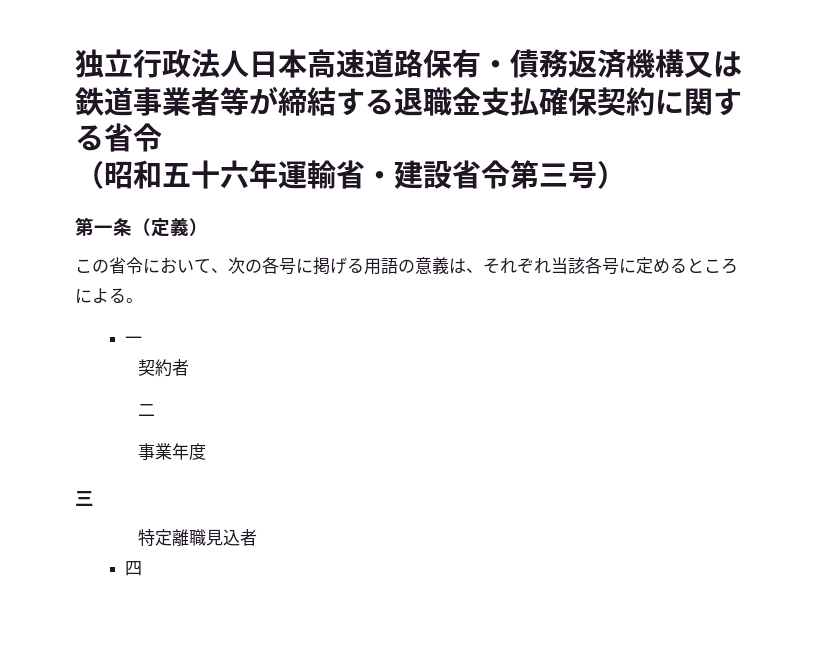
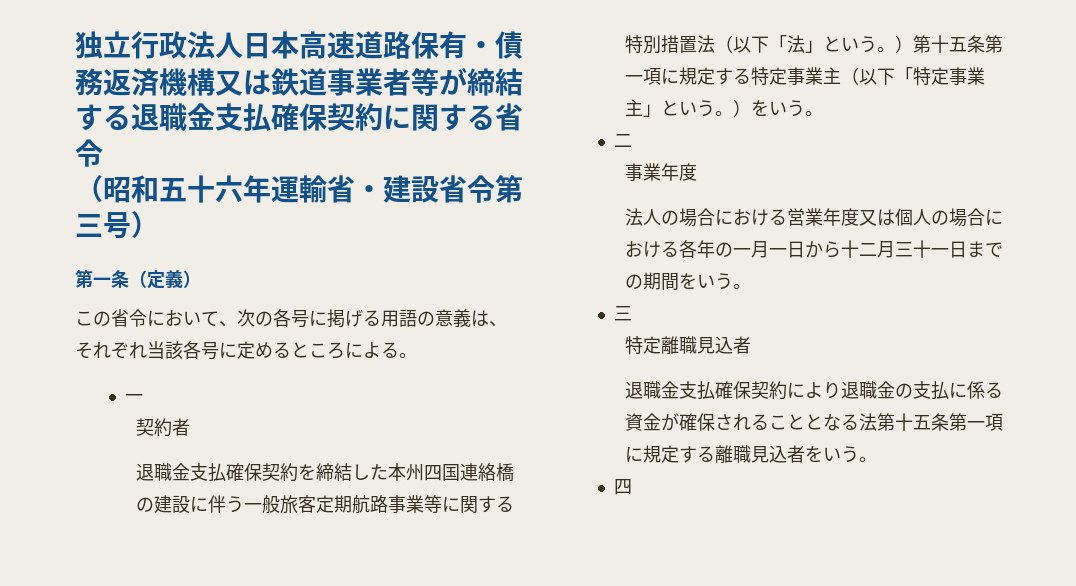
[138,404,156,416] [138,443,207,460] [75,491,94,506] [138,529,258,546] 二 // 事業年度 // 三 // 特定離職見込者 -> [136,463,515,482] [136,495,515,514] [625,35,1004,54] [625,67,986,85] [625,99,824,117] [614,134,633,147] [625,163,698,181] [625,208,1004,227] [625,240,1004,258] [625,272,752,291] [614,306,633,321] [625,336,752,354] [625,381,1004,400] [625,413,1004,431] [625,445,878,463] 退職金支払確保契約を締結した本州四国連絡橋の建設に伴う一般旅客定期航路事業等に関する特別措置法（以下「法」という。）第十五条第一項に規定する特定事業主（以下「特定事業主」という。）をいう。 // 二 // 事業年度 // 法人の場合における営業年度又は個人の場合における各年の一月一日から十二月三十一日までの期間をいう。 // 三 // 特定離職見込者 // 退職金支払確保契約により退職金の支払に係る資金が確保されることとなる法第十五条第一項に規定する離職見込者をいう。

